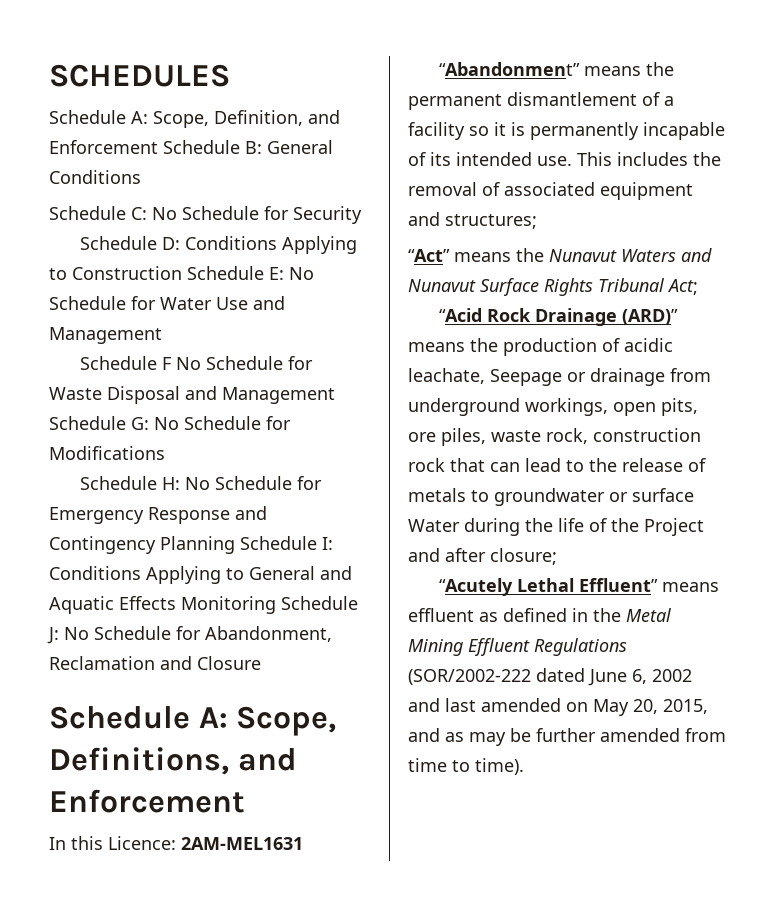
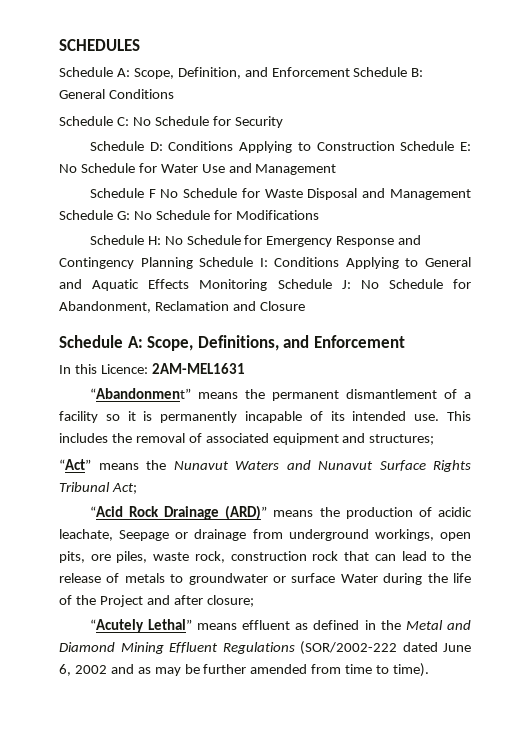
[516,578,658,592] Lethal Effluent” -> [147,619,192,630] Lethal”
(671, 615) none -> [446,620,471,630] [59,642,115,652] and Diamond
[445,698,708,716] [408,728,440,742] last amended on May 20, 2015, and -> (134, 669) none

